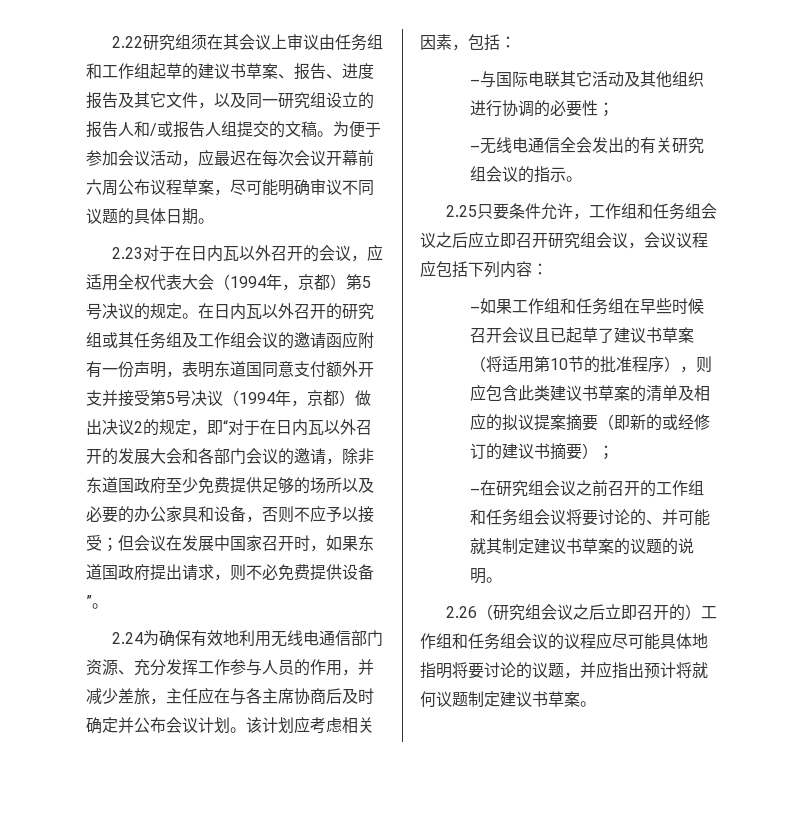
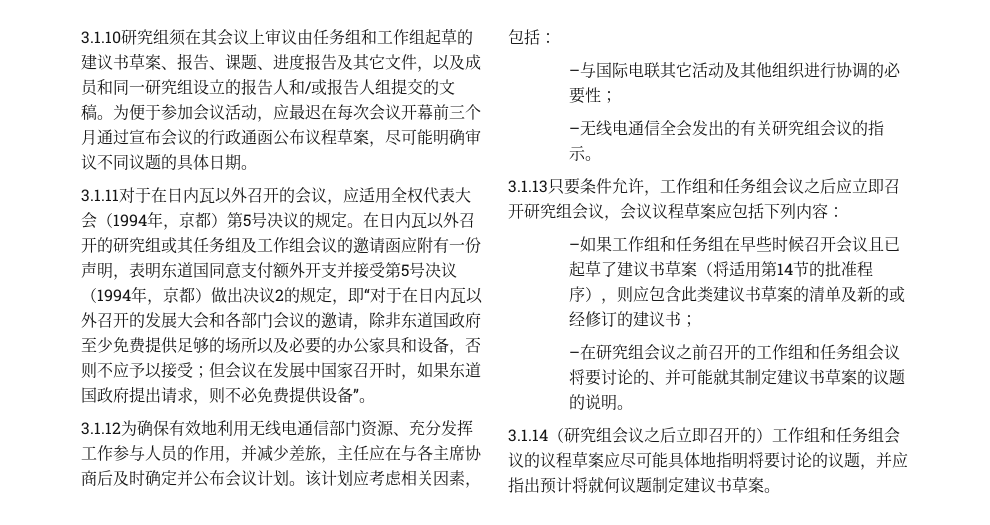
[112,36,144,48] 2.22 -> [81,31,121,44] 3.1.10
(342, 76) none -> [225,54,273,70] 课题、
(246, 100) none -> [465,54,481,70] [81,79,113,96] 成员和
[86,179,118,196] 六周 -> [449,104,481,120] [81,129,273,146] 三个月通过宣布会议的行政通函
[112,247,144,259] 2.23 -> [81,189,119,202] 3.1.11
[112,632,144,644] 2.24 -> [81,422,121,435] 3.1.12
[446,205,478,217] 2.25 -> [508,180,548,193] 3.1.13
(708, 240) none -> [684,202,716,219] 草案
[549,358,568,370] 10 -> [776,263,793,275] 14
[693,385,710,401] [469,413,630,431] 相应的拟议提案摘要（即 -> (857, 294) none
[549,443,598,460] 摘要） -> (681, 319) none
[446,606,478,618] 2.26 -> [508,429,548,442] 3.1.14
(596, 641) none -> [572,451,604,468] 草案

